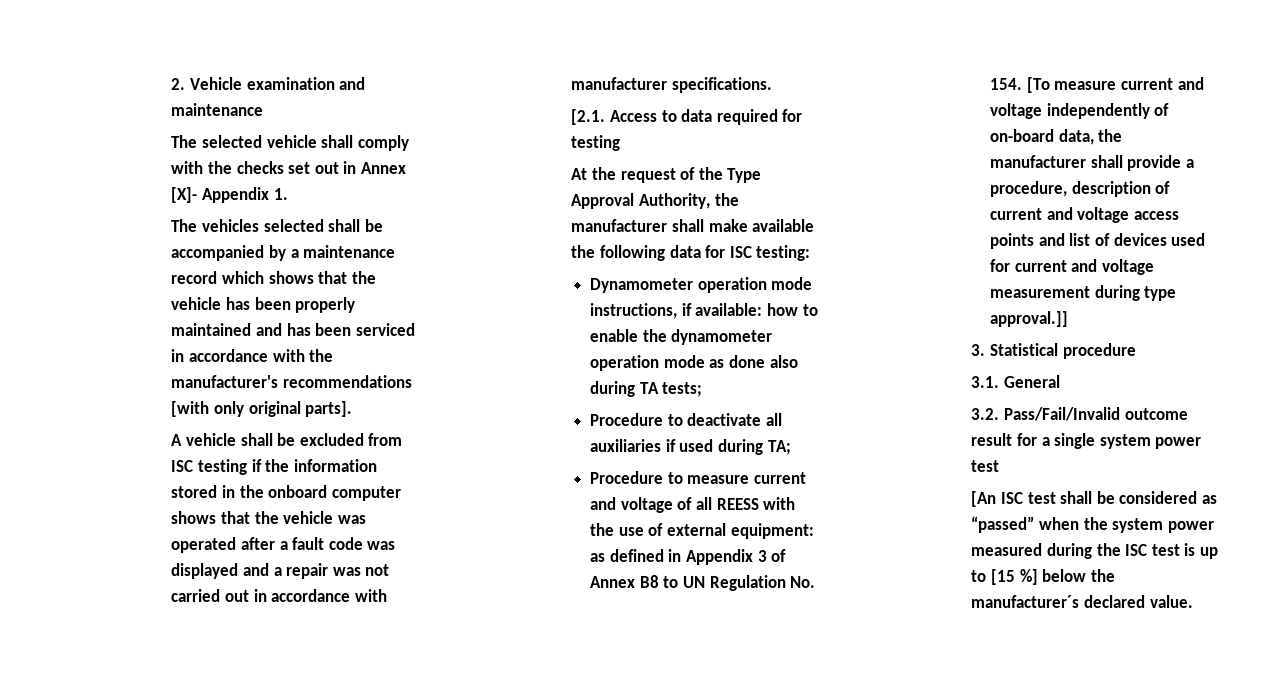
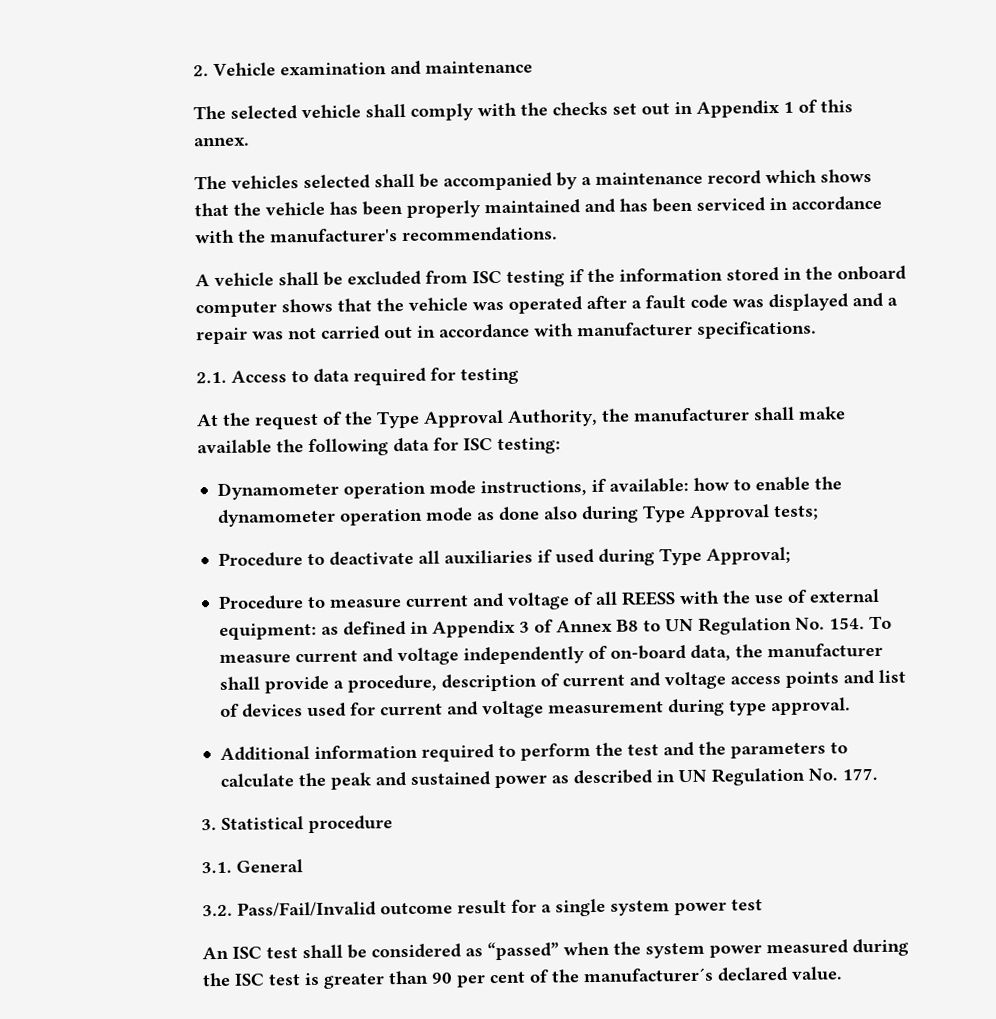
[361,162,407,174] [171,187,288,203] Annex [X]- Appendix 1. -> [695,99,853,118] [193,136,250,147] Appendix 1 of this annex.
[283,375,413,388] [171,401,353,417] recommendations [with only original parts]. -> [400,226,558,243] recommendations.
[571,109,606,125] [2.1. -> [195,371,227,384] 2.1.
[639,382,659,394] TA -> [641,504,770,523] Type Approval
[767,440,791,455] TA; -> [658,546,791,566] Type Approval;
[1026,77,1050,93] [To -> [868,615,892,630] To
[990,311,1069,327] approval.]] -> [770,697,851,716] [219,741,848,762] [219,767,878,790] approval. // Additional information required to perform the test and the parameters to calculate the peak and sustained power as described in UN Regulation No. 177.
[971,491,997,507] [An -> [201,946,229,960] An
[1200,547,1219,559] [971,569,1087,585] up to [15 %] below -> [322,969,550,989] greater than 90 per cent of

